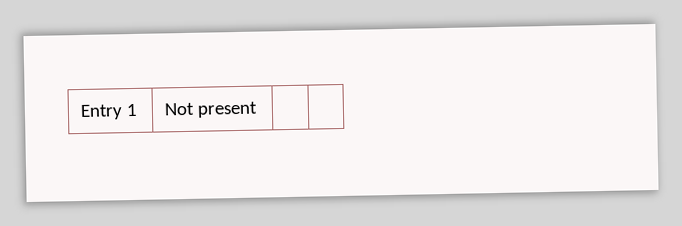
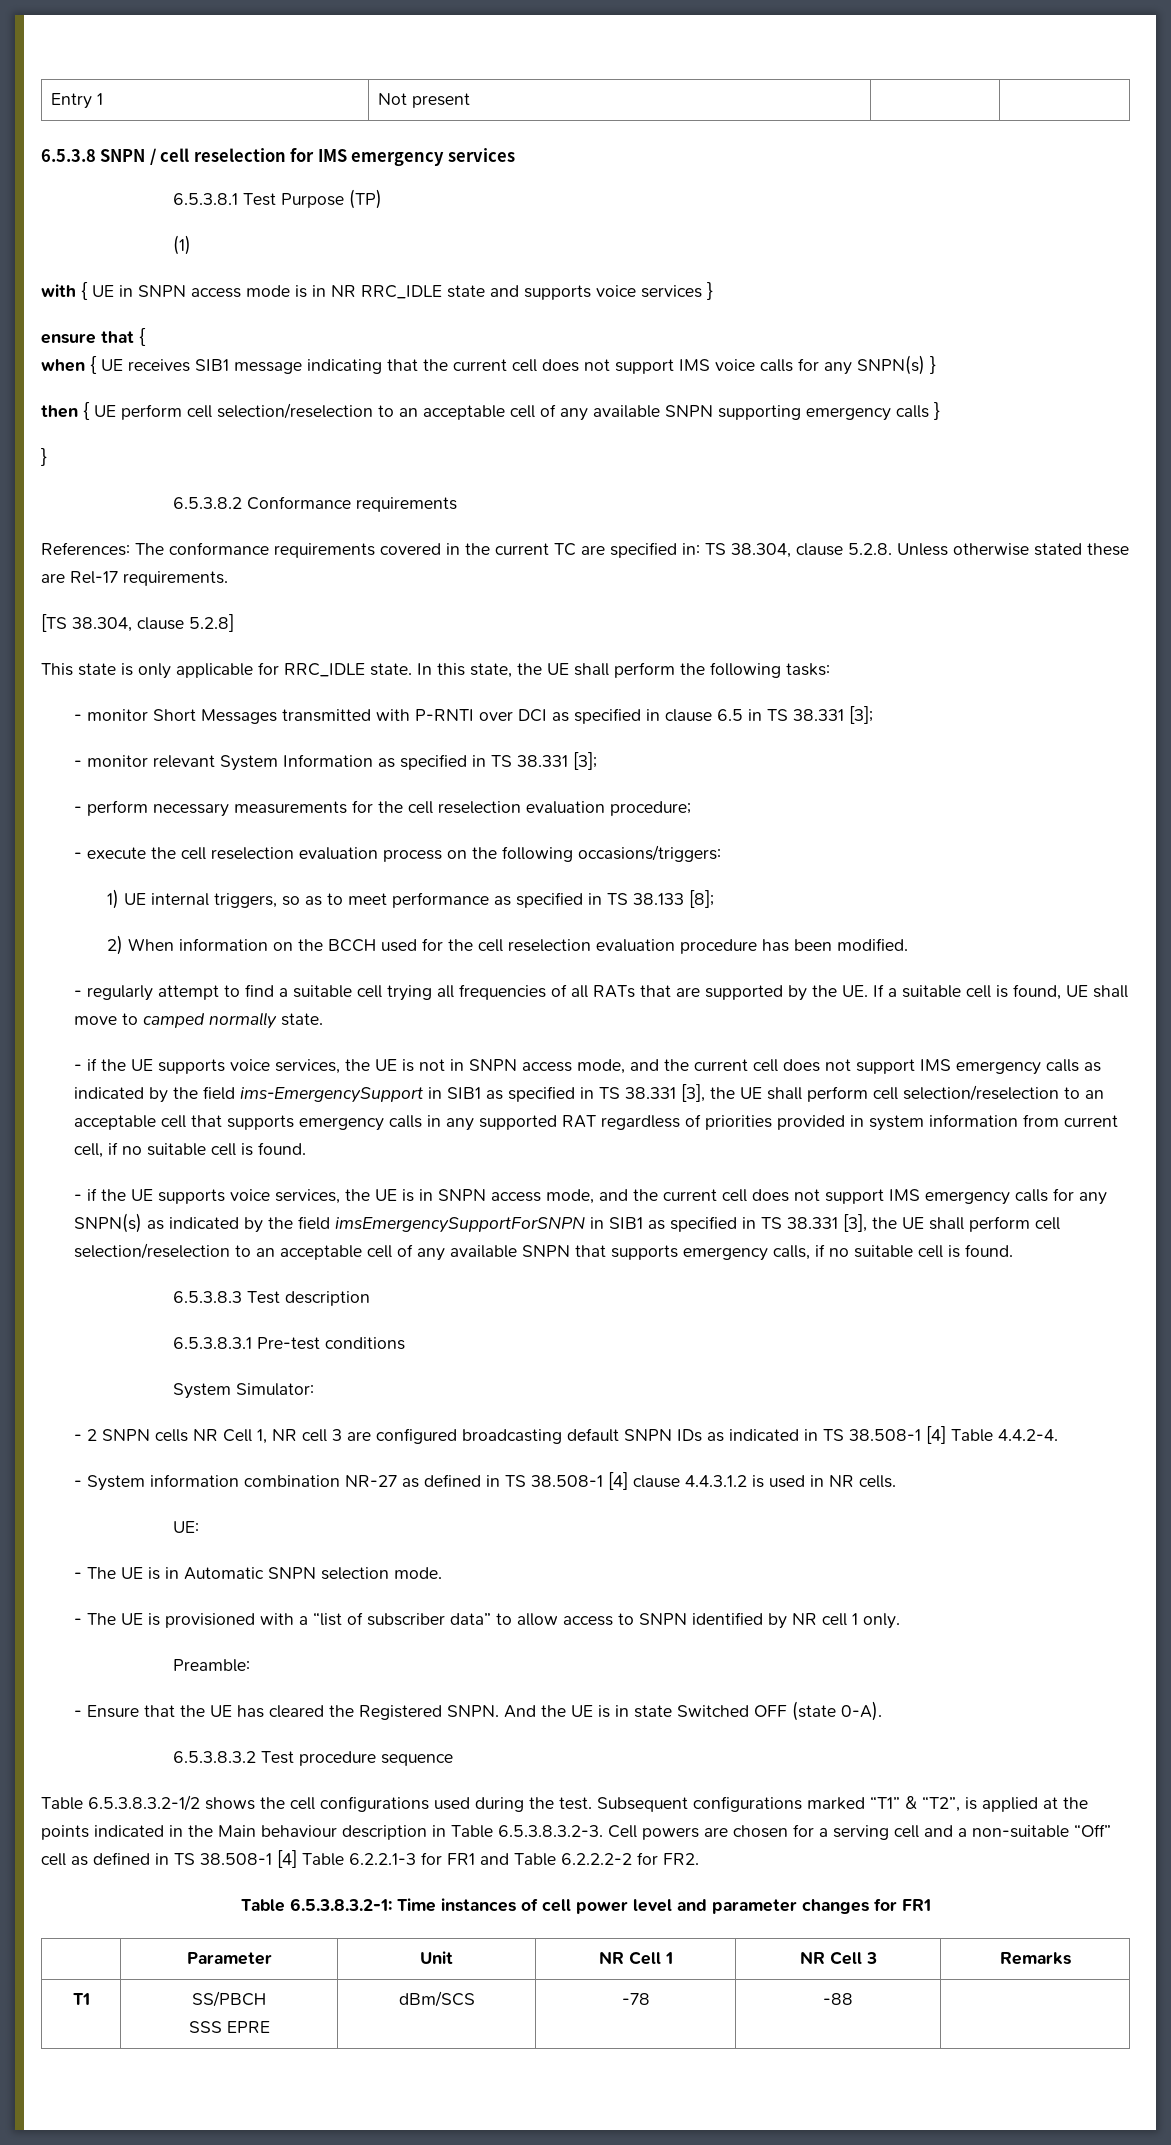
(259, 109) none -> [41,148,515,166] [173,189,383,209] [173,235,192,255] [41,282,713,300] [41,328,146,346] [41,355,936,375] [41,402,940,421] [41,448,47,466] [173,496,458,512] [41,542,1129,558] [41,571,228,586] [41,614,234,632] [41,662,830,679] [74,706,874,724] [74,752,598,771] [74,800,692,817] [74,845,722,862] [107,889,715,909] [107,935,909,955] [74,984,1129,1001] [74,1012,324,1029] [74,1058,1102,1075] [74,1084,1105,1103] [74,1114,1119,1131] [74,1142,307,1158] [74,1188,1108,1205] [74,1213,1061,1233] [74,1243,1014,1261] [173,1291,371,1306] [173,1337,406,1350] [173,1383,315,1399] [74,1426,1059,1444] [74,1472,897,1491] [173,1521,200,1533] [74,1567,443,1580] [74,1612,901,1629] [173,1659,251,1672] [74,1701,883,1721] [173,1751,454,1766] [41,1795,1088,1812] [41,1824,1111,1840] [41,1850,699,1868] [240,1898,931,1914] [186,1952,272,1965] [420,1951,453,1964] [598,1951,673,1965] [799,1951,877,1965] [999,1952,1071,1965] [72,1993,90,2005] [192,1991,266,2007] [188,2021,270,2033] [398,1991,475,2007] [621,1993,650,2005] [823,1993,853,2005] // 6.5.3.8 SNPN / cell reselection for IMS emergency services // 6.5.3.8.1 Test Purpose (TP) // (1) // with { UE in SNPN access mode is in NR RRC_IDLE state and supports voice services } // ensure that { // when { UE receives SIB1 message indicating that the current cell does not support IMS voice calls for any SNPN(s) } // then { UE perform cell selection/reselection to an acceptable cell of any available SNPN supporting emergency calls } // } // 6.5.3.8.2 Conformance requirements // References: The conformance requirements covered in the current TC are specified in: TS 38.304, clause 5.2.8. Unless otherwise stated these are Rel-17 requirements. // [TS 38.304, clause 5.2.8] // This state is only applicable for RRC_IDLE state. In this state, the UE shall perform the following tasks: // - monitor Short Messages transmitted with P-RNTI over DCI as specified in clause 6.5 in TS 38.331 [3]; // - monitor relevant System Information as specified in TS 38.331 [3]; // - perform necessary measurements for the cell reselection evaluation procedure; // - execute the cell reselection evaluation process on the following occasions/triggers: // 1) UE internal triggers, so as to meet performance as specified in TS 38.133 [8]; // 2) When information on the BCCH used for the cell reselection evaluation procedure has been modified. // - regularly attempt to find a suitable cell trying all frequencies of all RATs that are supported by the UE. If a suitable cell is found, UE shall move to camped normally state. // - if the UE supports voice services, the UE is not in SNPN access mode, and the current cell does not support IMS emergency calls as indicated by the field ims-EmergencySupport in SIB1 as specified in TS 38.331 [3], the UE shall perform cell selection/reselection to an acceptable cell that supports emergency calls in any supported RAT regardless of priorities provided in system information from current cell, if no suitable cell is found. // - if the UE supports voice services, the UE is in SNPN access mode, and the current cell does not support IMS emergency calls for any SNPN(s) as indicated by the field imsEmergencySupportForSNPN in SIB1 as specified in TS 38.331 [3], the UE shall perform cell selection/reselection to an acceptable cell of any available SNPN that supports emergency calls, if no suitable cell is found. // 6.5.3.8.3 Test description // 6.5.3.8.3.1 Pre-test conditions // System Simulator: // - 2 SNPN cells NR Cell 1, NR cell 3 are configured broadcasting default SNPN IDs as indicated in TS 38.508-1 [4] Table 4.4.2-4. // - System information combination NR-27 as defined in TS 38.508-1 [4] clause 4.4.3.1.2 is used in NR cells. // UE: // - The UE is in Automatic SNPN selection mode. // - The UE is provisioned with a “list of subscriber data” to allow access to SNPN identified by NR cell 1 only. // Preamble: // - Ensure that the UE has cleared the Registered SNPN. And the UE is in state Switched OFF (state 0-A). // 6.5.3.8.3.2 Test procedure sequence // Table 6.5.3.8.3.2-1/2 shows the cell configurations used during the test. Subsequent configurations marked “T1” & “T2”, is applied at the points indicated in the Main behaviour description in Table 6.5.3.8.3.2-3. Cell powers are chosen for a serving cell and a non-suitable “Off” cell as defined in TS 38.508-1 [4] Table 6.2.2.1-3 for FR1 and Table 6.2.2.2-2 for FR2. // Table 6.5.3.8.3.2-1: Time instances of cell power level and parameter changes for FR1 // | Parameter | Unit | NR Cell 1 | NR Cell 3 | Remarks // T1 | SS/PBCH // SSS EPRE | dBm/SCS | -78 | -88 |

